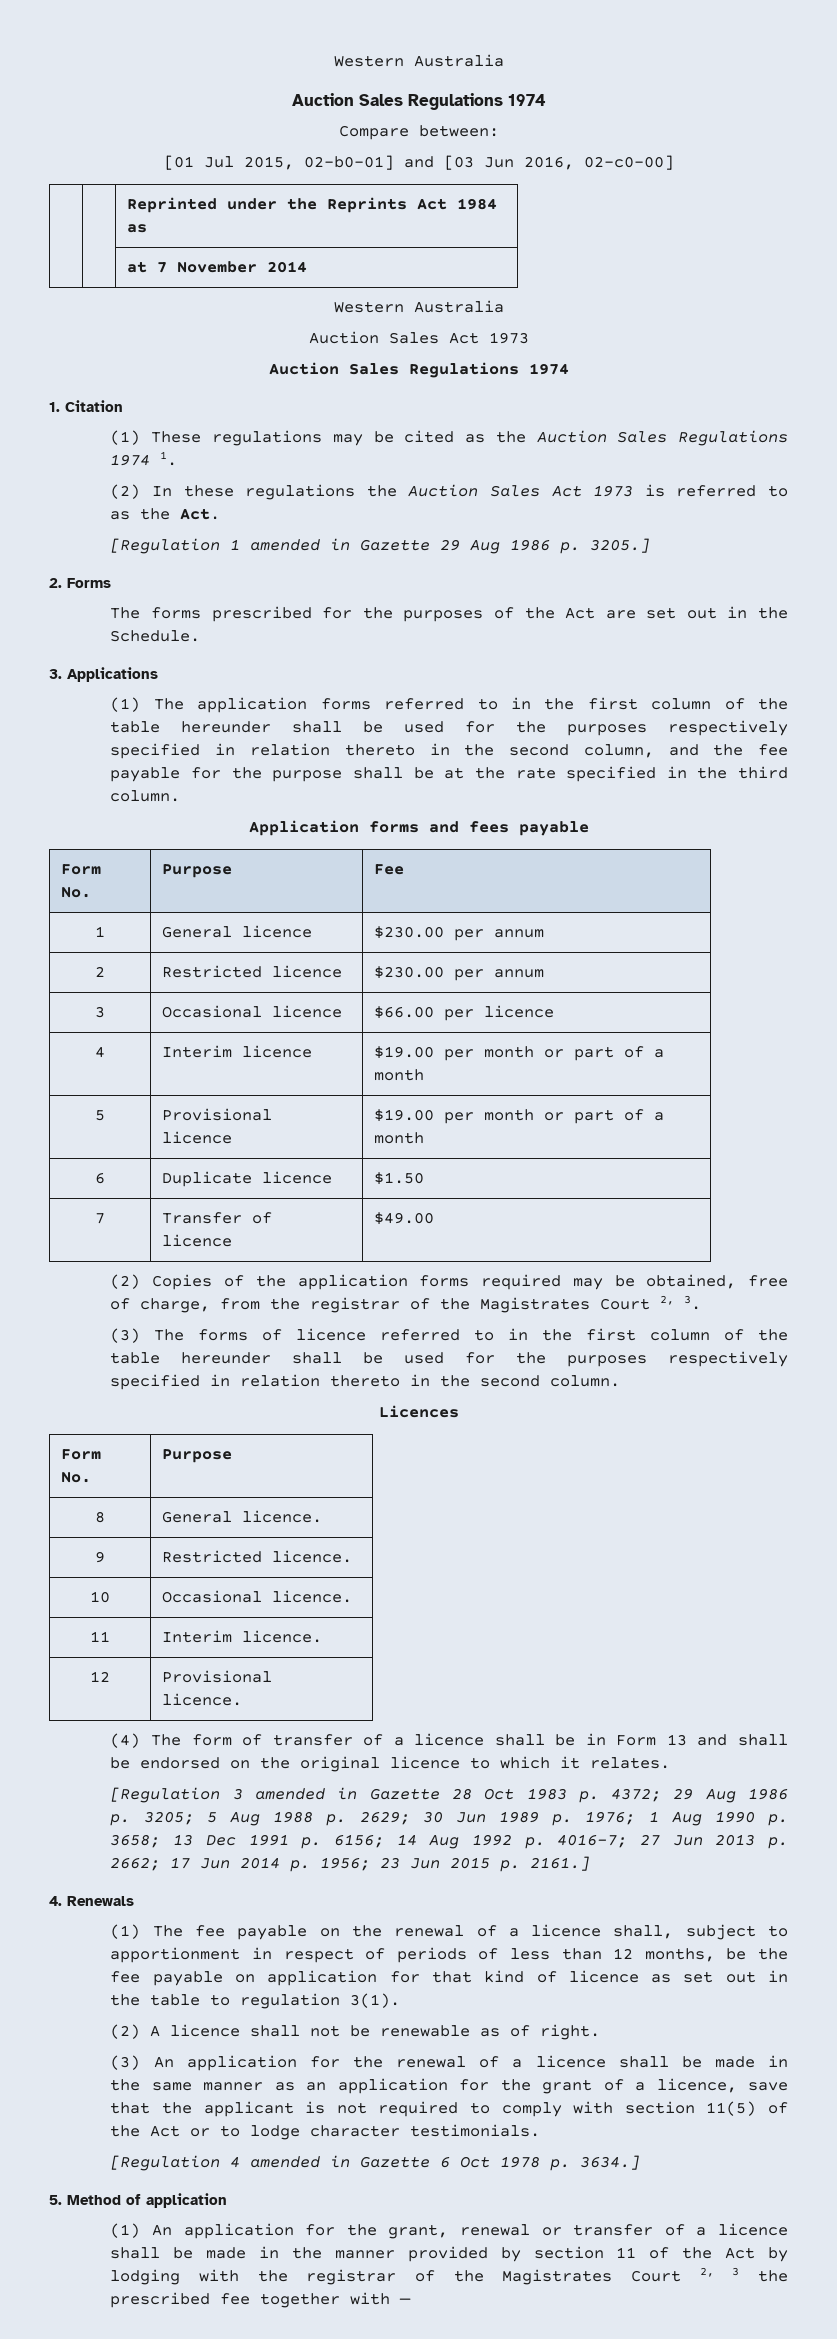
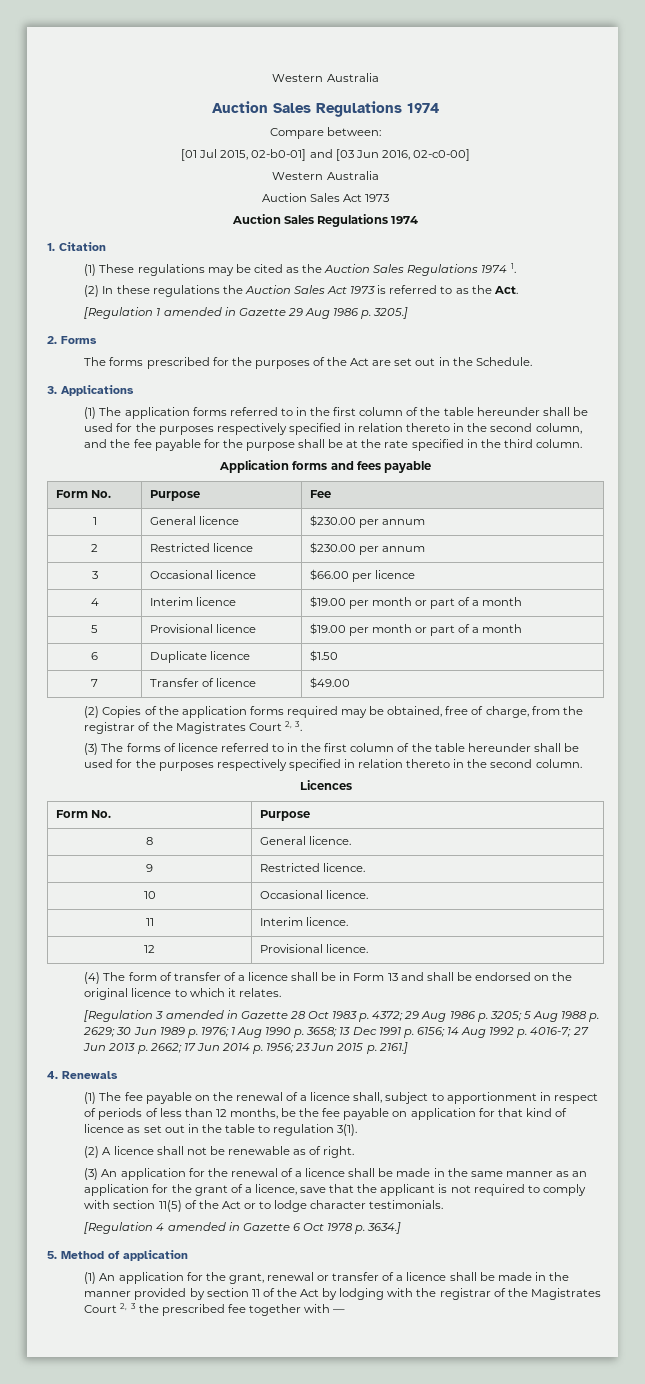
[127,197,498,213] [127,224,148,233] [127,261,308,273] // | | Reprinted under the Reprints Act 1984 as // | | at 7 November 2014 -> (470, 155) none

